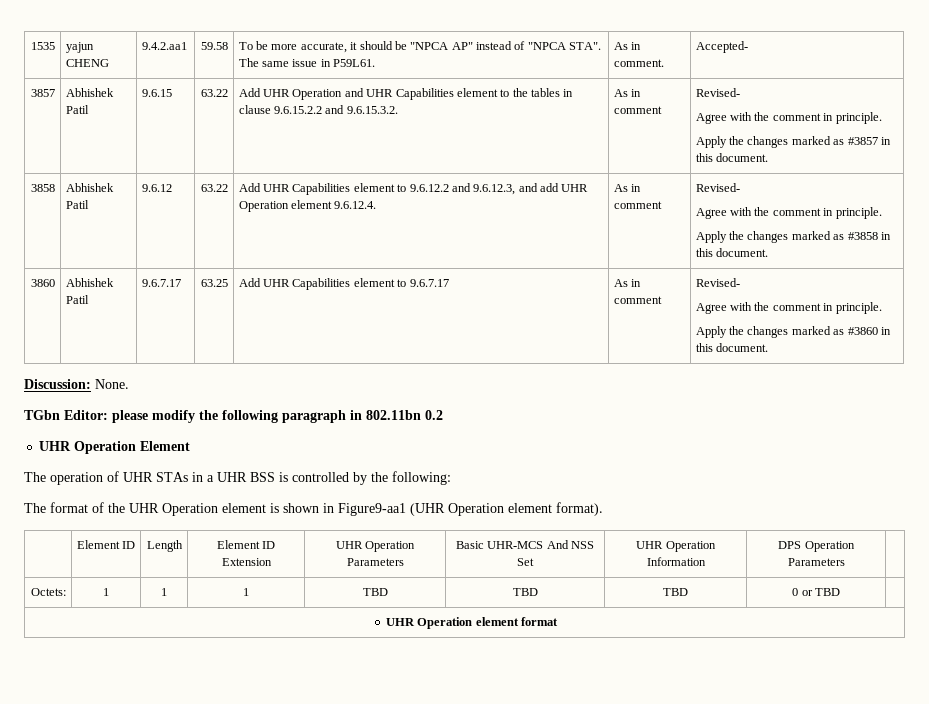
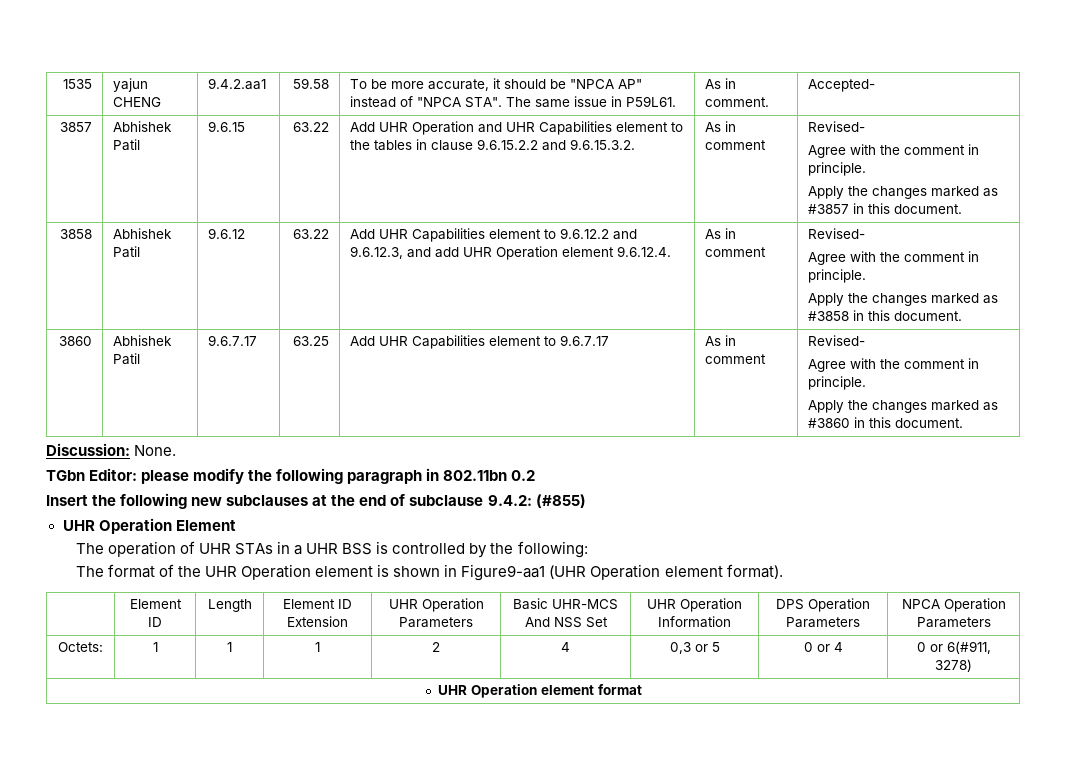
(443, 415) none -> [46,493,586,509] // Insert the following new subclauses at the end of subclause 9.4.2: (#855)
(845, 562) none -> [901,598,1006,612] [916,617,991,628] NPCA Operation Parameters
[362,588,388,596] [512,588,538,596] [663,588,688,596] [792,588,840,596] TBD | TBD | TBD | 0 or TBD | -> [432,642,440,652] [561,642,570,652] [669,642,720,654] [803,642,843,652] [916,641,991,654] [935,659,972,672] 2 | 4 | 0,3 or 5 | 0 or 4 | 0 or 6(#911, 3278)

